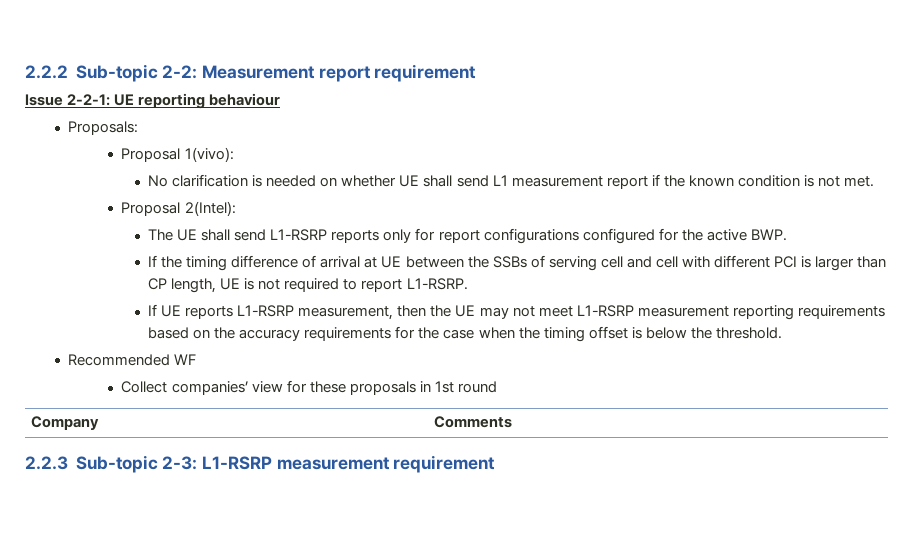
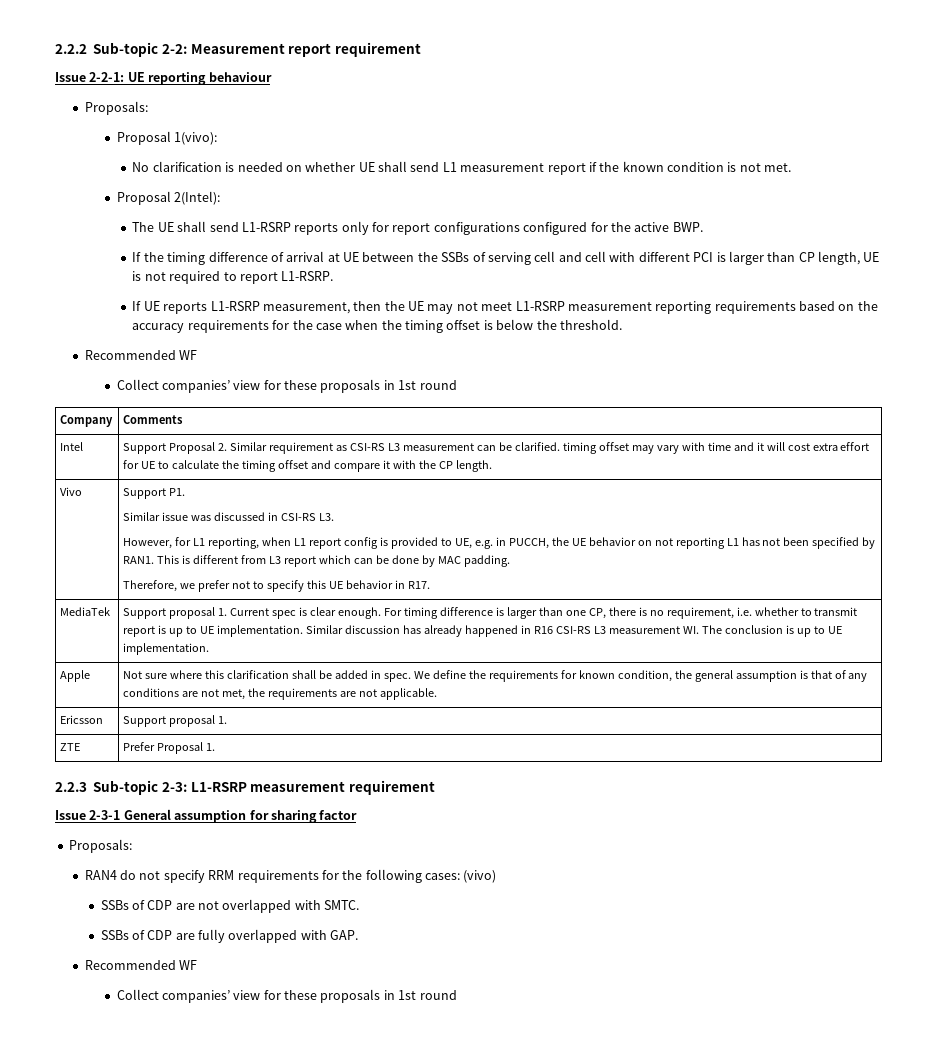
(513, 422) none -> [60,442,84,451] [123,442,870,454] [123,460,492,472] [60,487,83,496] [123,488,186,499] [123,512,334,521] [123,537,876,549] [123,555,510,567] [123,580,430,592] [60,607,111,616] [123,607,858,619] [123,625,842,637] [123,643,210,655] [60,670,91,682] [123,670,868,682] [123,688,437,700] [60,715,104,724] [123,715,228,727] [60,743,81,751] [123,742,216,754] // Intel | Support Proposal 2. Similar requirement as CSI-RS L3 measurement can be clarified. timing offset may vary with time and it will cost extra effort for UE to calculate the timing offset and compare it with the CP length. // Vivo | Support P1. // Similar issue was discussed in CSI-RS L3. // However, for L1 reporting, when L1 report config is provided to UE, e.g. in PUCCH, the UE behavior on not reporting L1 has not been specified by RAN1. This is different from L3 report which can be done by MAC padding. // Therefore, we prefer not to specify this UE behavior in R17. // MediaTek | Support proposal 1. Current spec is clear enough. For timing difference is larger than one CP, there is no requirement, i.e. whether to transmit report is up to UE implementation. Similar discussion has already happened in R16 CSI-RS L3 measurement WI. The conclusion is up to UE implementation. // Apple | Not sure where this clarification shall be added in spec. We define the requirements for known condition, the general assumption is that of any conditions are not met, the requirements are not applicable. // Ericsson | Support proposal 1. // ZTE | Prefer Proposal 1.
(496, 464) none -> [55,809,358,823] [68,839,132,853] [84,869,497,883] [100,899,360,913] [100,929,359,943] [84,960,198,970] [116,989,457,1003] // Issue 2-3-1 General assumption for sharing factor // Proposals: // RAN4 do not specify RRM requirements for the following cases: (vivo) // SSBs of CDP are not overlapped with SMTC. // SSBs of CDP are fully overlapped with GAP. // Recommended WF // Collect companies’ view for these proposals in 1st round

